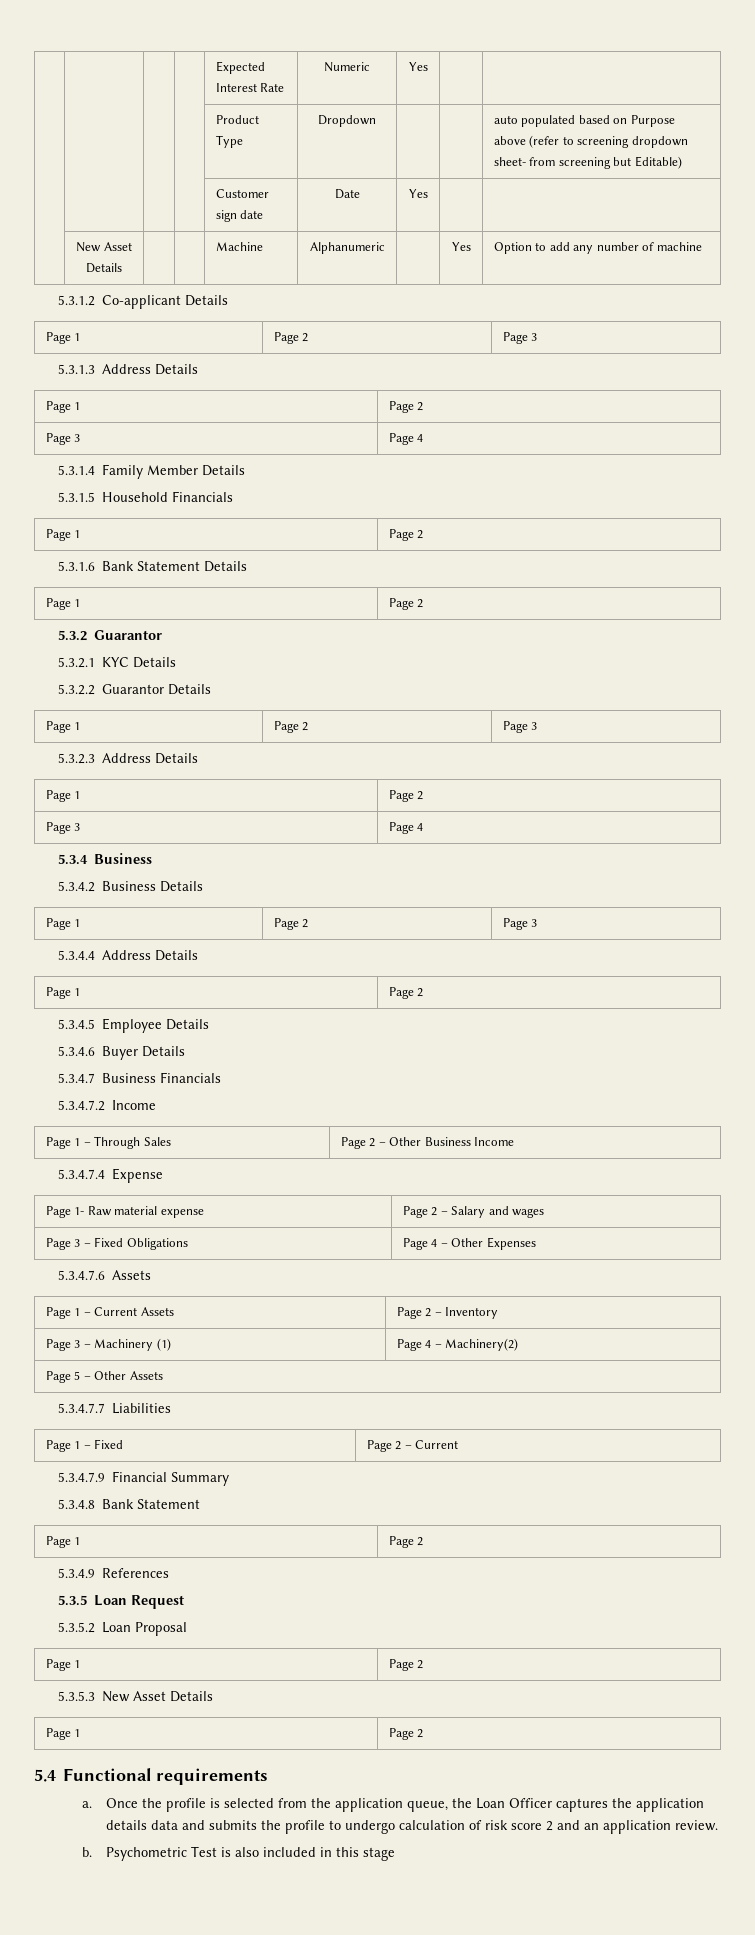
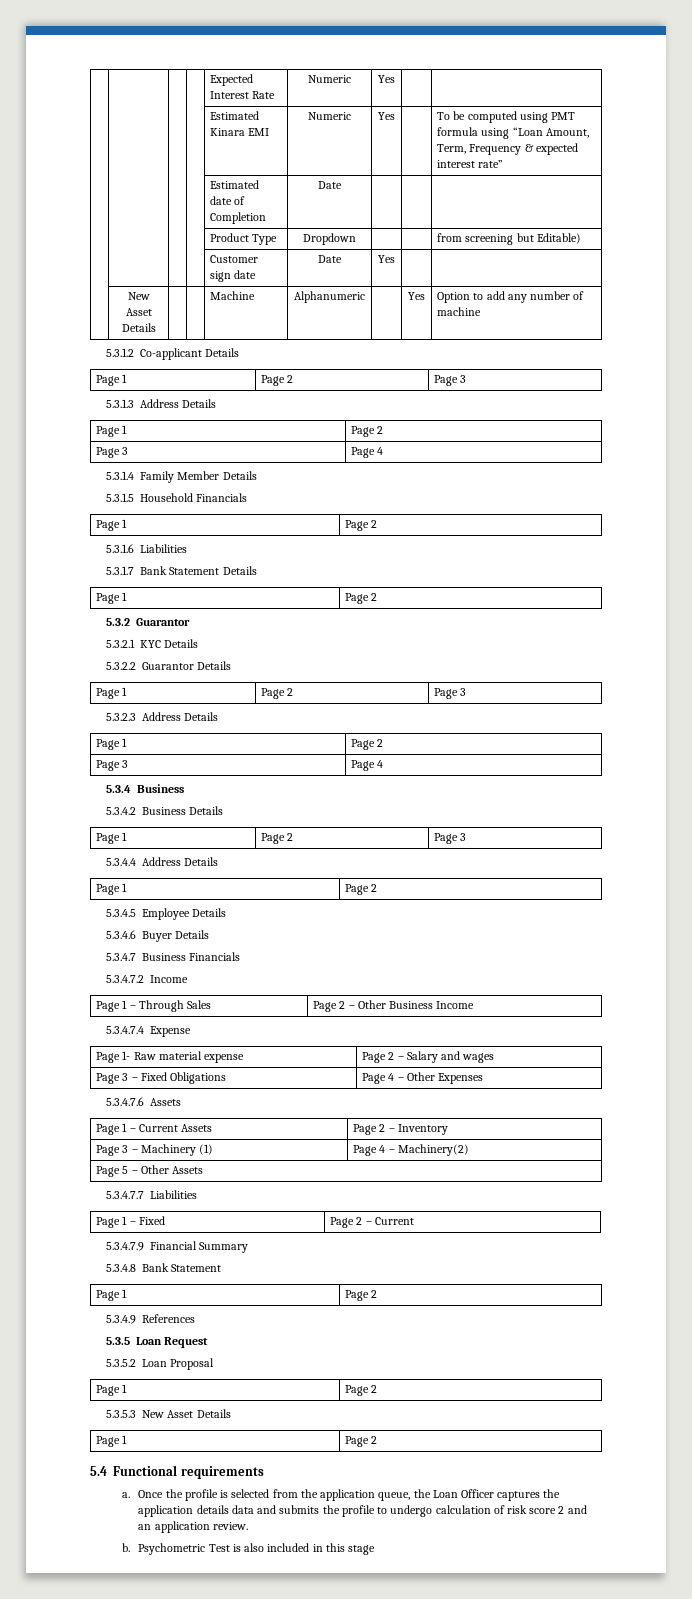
[215,115,259,124] [215,135,243,148] [318,115,376,127] [493,115,675,127] [493,135,688,148] [493,157,526,166] Product Type | Dropdown | | | auto populated based on Purpose above (refer to screening dropdown sheet- -> [210,111,260,120] [210,128,270,136] [308,112,351,120] [378,112,395,120] [437,111,576,123] [437,127,589,139] [437,143,578,155] [437,160,504,168] [210,180,260,189] [210,196,246,205] [210,212,267,224] [318,181,342,189] [210,233,278,245] [303,233,356,245] Estimated Kinara EMI | Numeric | Yes | | To be computed using PMT formula using “Loan Amount, Term, Frequency & expected interest rate” // | | | | Estimated date of Completion | Date | | | // | | | | Product Type | Dropdown | | |
(95, 566) none -> [140,544,188,553] [106,566,135,575] Liabilities // 5.3.1.7

